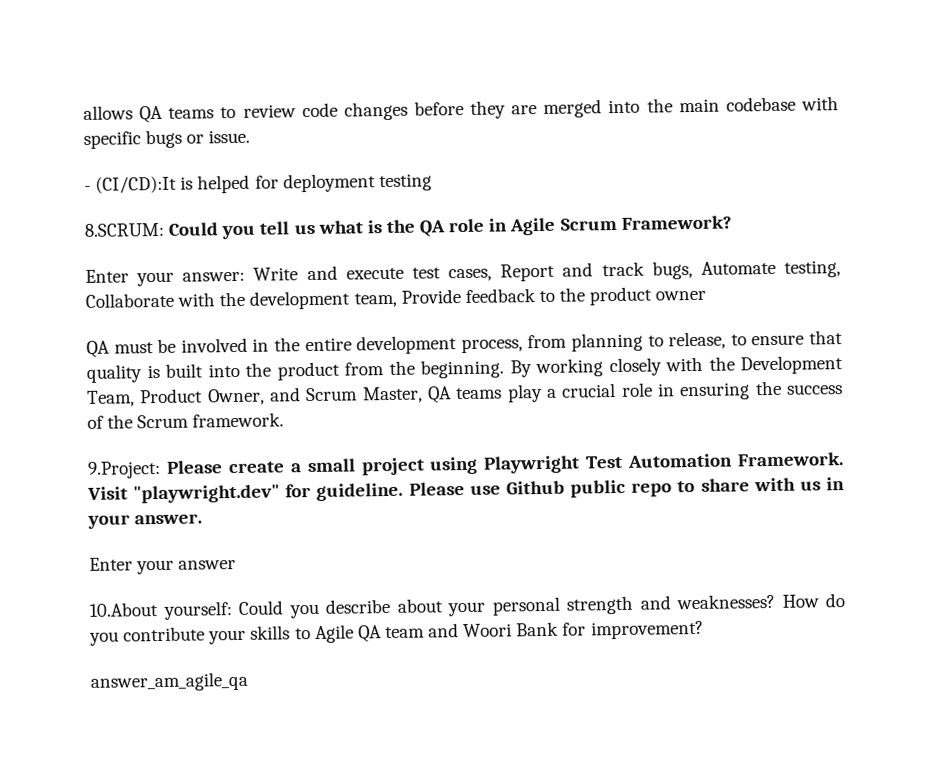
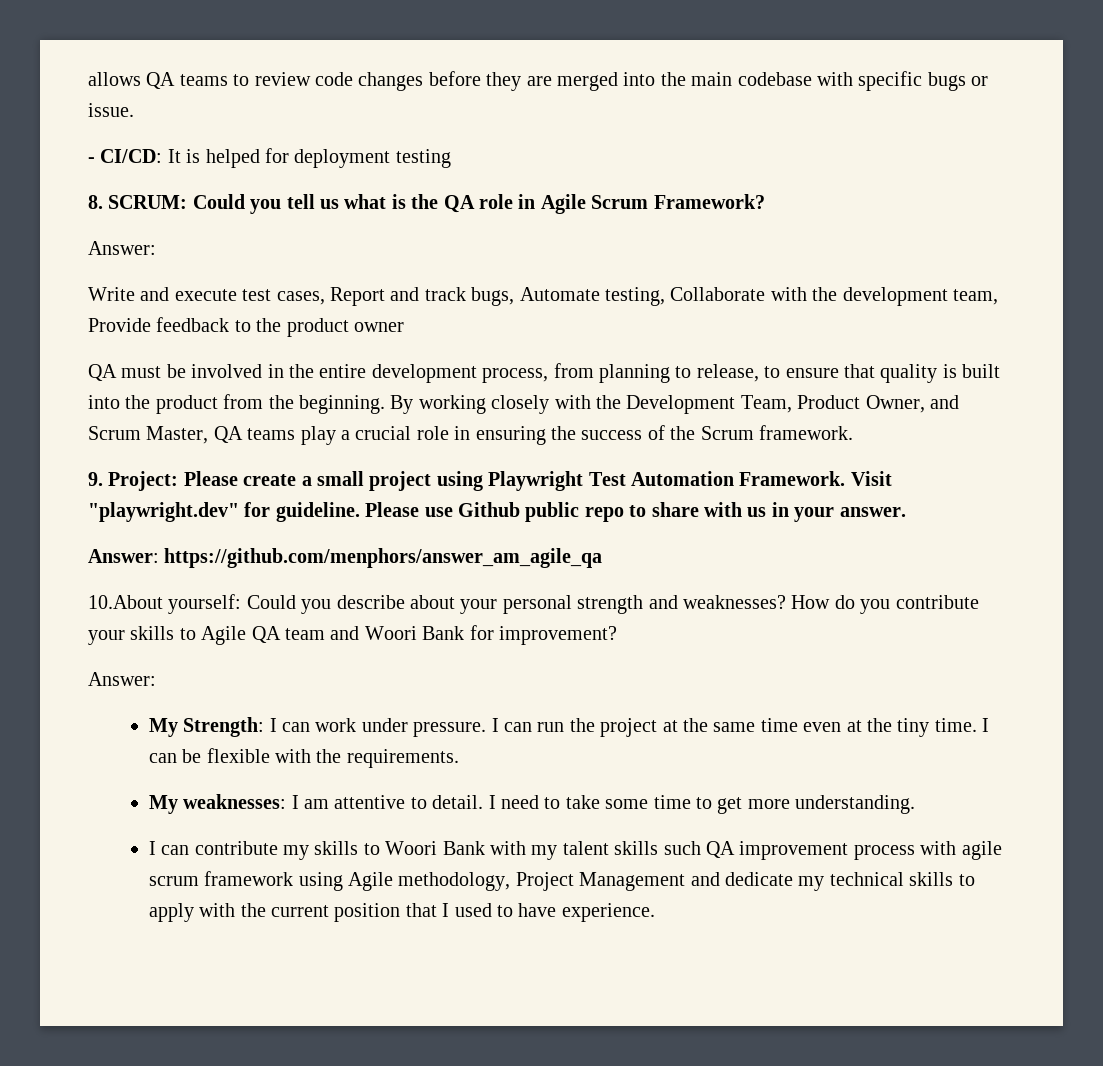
[95,175,178,194] (CI/CD):It -> [100,149,181,163] CI/CD: It
[84,222,164,237] 8.SCRUM: -> [88,195,188,209] 8. SCRUM:
[85,269,246,287] Enter your answer: -> [88,241,156,255] Answer: //
[87,460,161,479] 9.Project: -> [88,471,179,491] 9. Project:
[89,557,237,575] Enter your answer -> [88,548,603,568] Answer: https://github.com/menphors/answer_am_agile_qa
[90,671,248,692] answer_am_agile_qa -> [88,672,156,686] [148,717,990,737] [148,748,459,768] [148,794,916,814] [148,841,1002,860] [148,871,975,891] [148,903,655,922] Answer: // My Strength: I can work under pressure. I can run the project at the same time even at the tiny time. I can be flexible with the requirements. // My weaknesses: I am attentive to detail. I need to take some time to get more understanding. // I can contribute my skills to Woori Bank with my talent skills such QA improvement process with agile scrum framework using Agile methodology, Project Management and dedicate my technical skills to apply with the current position that I used to have experience.

